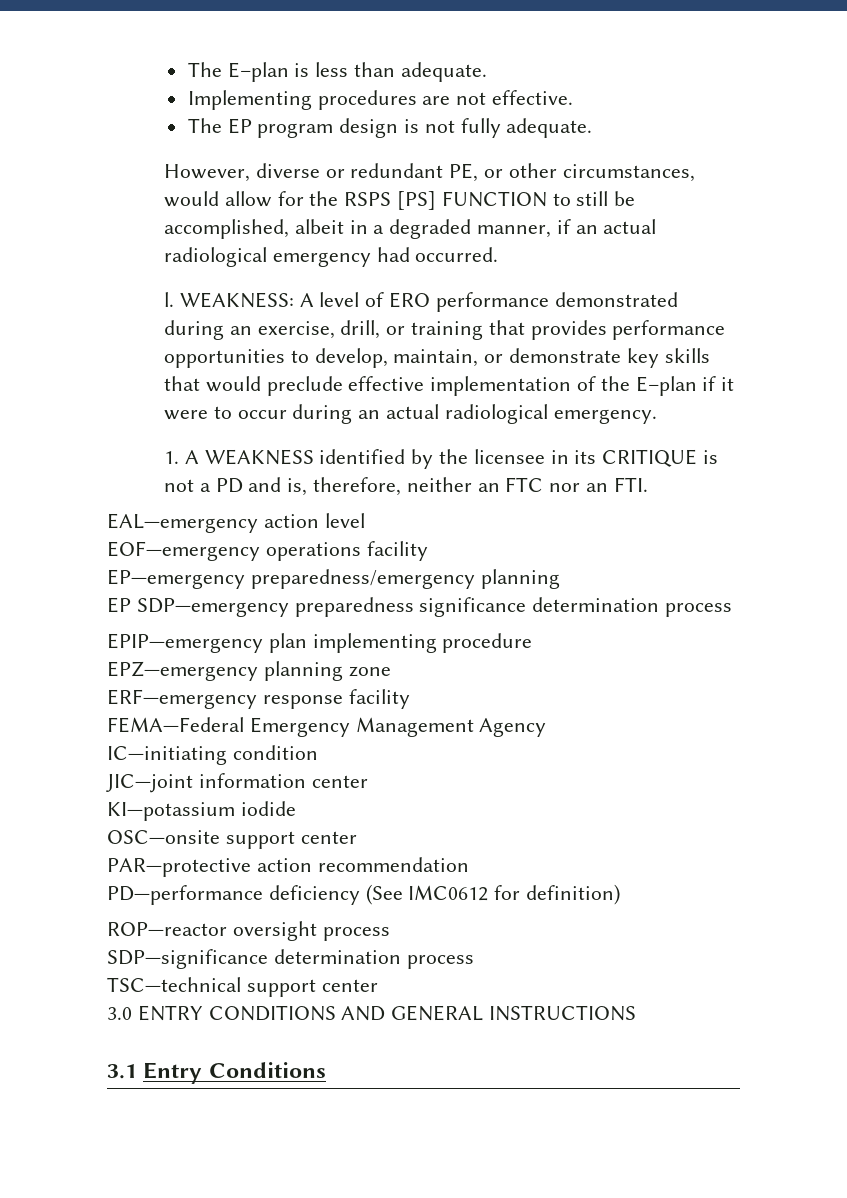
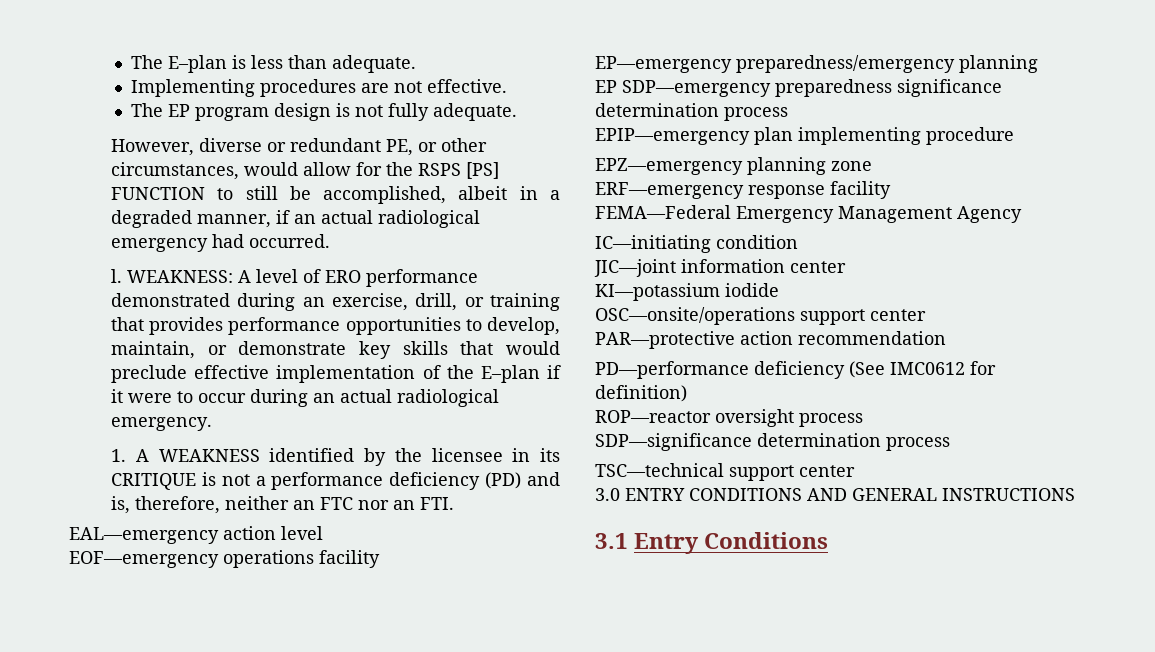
[215,478,243,493] PD -> [271,472,522,490] performance deficiency (PD)
[107,830,220,844] OSC—onsite -> [595,307,795,325] OSC—onsite/operations

